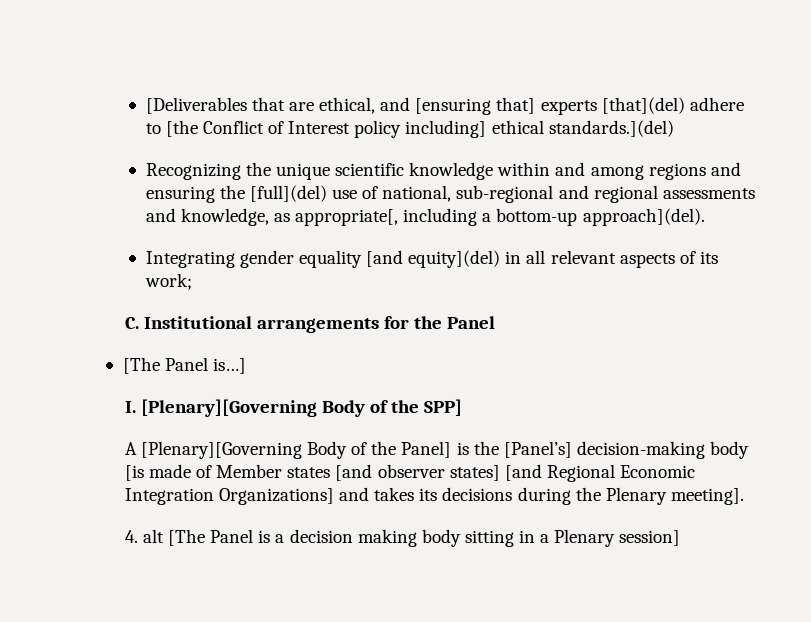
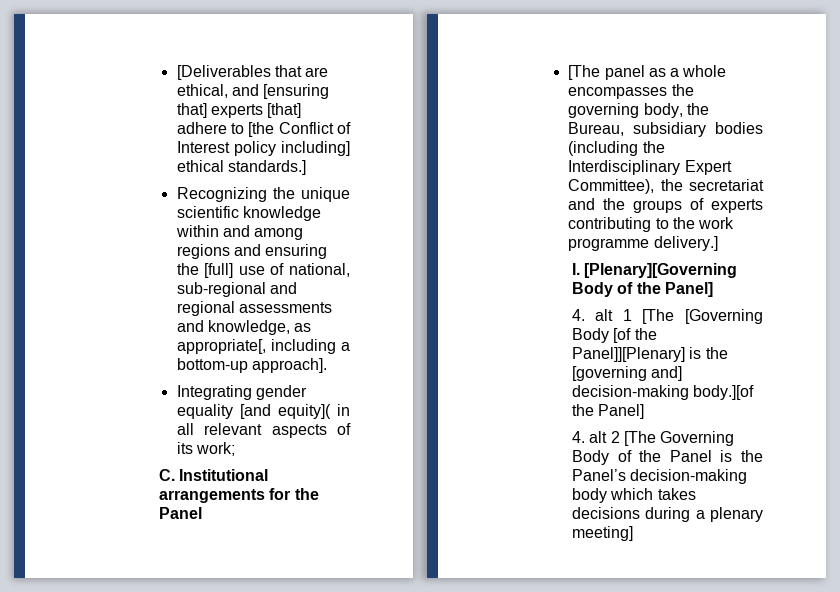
[601,97,685,114] [that](del) -> [267,103,302,118] [that]
[548,120,674,137] standards.](del) -> [227,160,306,175] standards.]
[249,185,327,202] [full](del) -> [204,263,234,278] [full]
[582,208,705,226] approach](del). -> [251,358,327,373] approach].
[408,250,501,268] equity](del) -> [277,404,331,419] equity](
[164,357,246,374] Panel is…] -> [604,65,727,80] [568,84,694,99] [568,103,709,118] [568,122,763,137] [568,141,665,156] [568,160,732,175] [568,179,764,194] [568,198,763,213] [568,217,735,232] [568,236,718,251] panel as a whole encompasses the governing body, the Bureau, subsidiary bodies (including the Interdisciplinary Expert Committee), the secretariat and the groups of experts contributing to the work programme delivery.]
[424,399,463,416] [124,441,572,459] SPP] // A [Plenary][Governing Body of the Panel] is the [Panel’s] -> [664,282,713,297] [571,309,763,324] [571,328,657,343] [571,347,728,362] [571,366,683,381] [571,385,755,400] [571,404,645,419] [571,431,735,446] [571,450,763,465] [571,469,626,481] Panel] // 4. alt 1 [The [Governing Body [of the Panel]][Plenary] is the [governing and] decision-making body.][of the Panel] // 4. alt 2 [The Governing Body of the Panel is the Panel’s
[124,464,696,482] [124,487,744,505] [124,529,681,547] [is made of Member states [and observer states] [and Regional Economic Integration Organizations] and takes its decisions during the Plenary meeting]. // 4. alt [The Panel is a decision making body sitting in a Plenary session] -> [610,488,696,500] [571,507,763,522] [571,526,633,541] which takes decisions during a plenary meeting]

